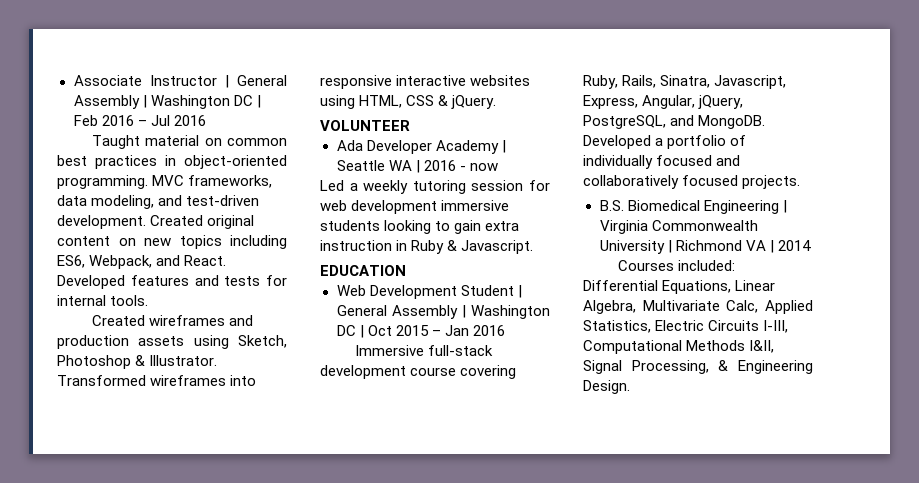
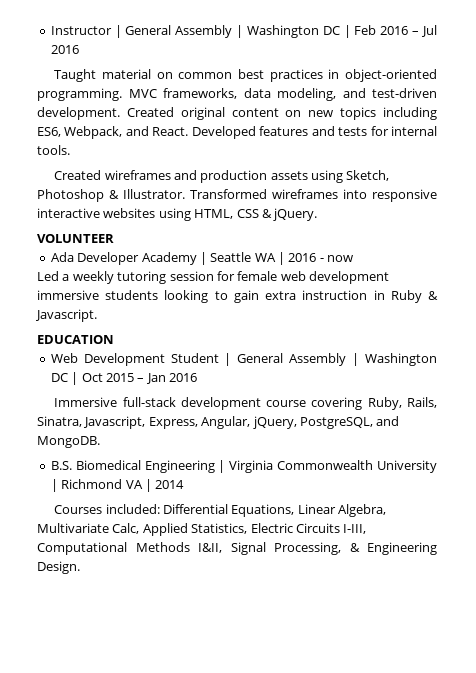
[73,75,142,86] Associate -> (50, 30) none
(550, 185) none -> [237,271,278,281] female
[583,135,747,149] [583,155,741,169] [583,175,801,189] Developed a portfolio of individually focused and collaboratively focused projects. -> (100, 442) none

